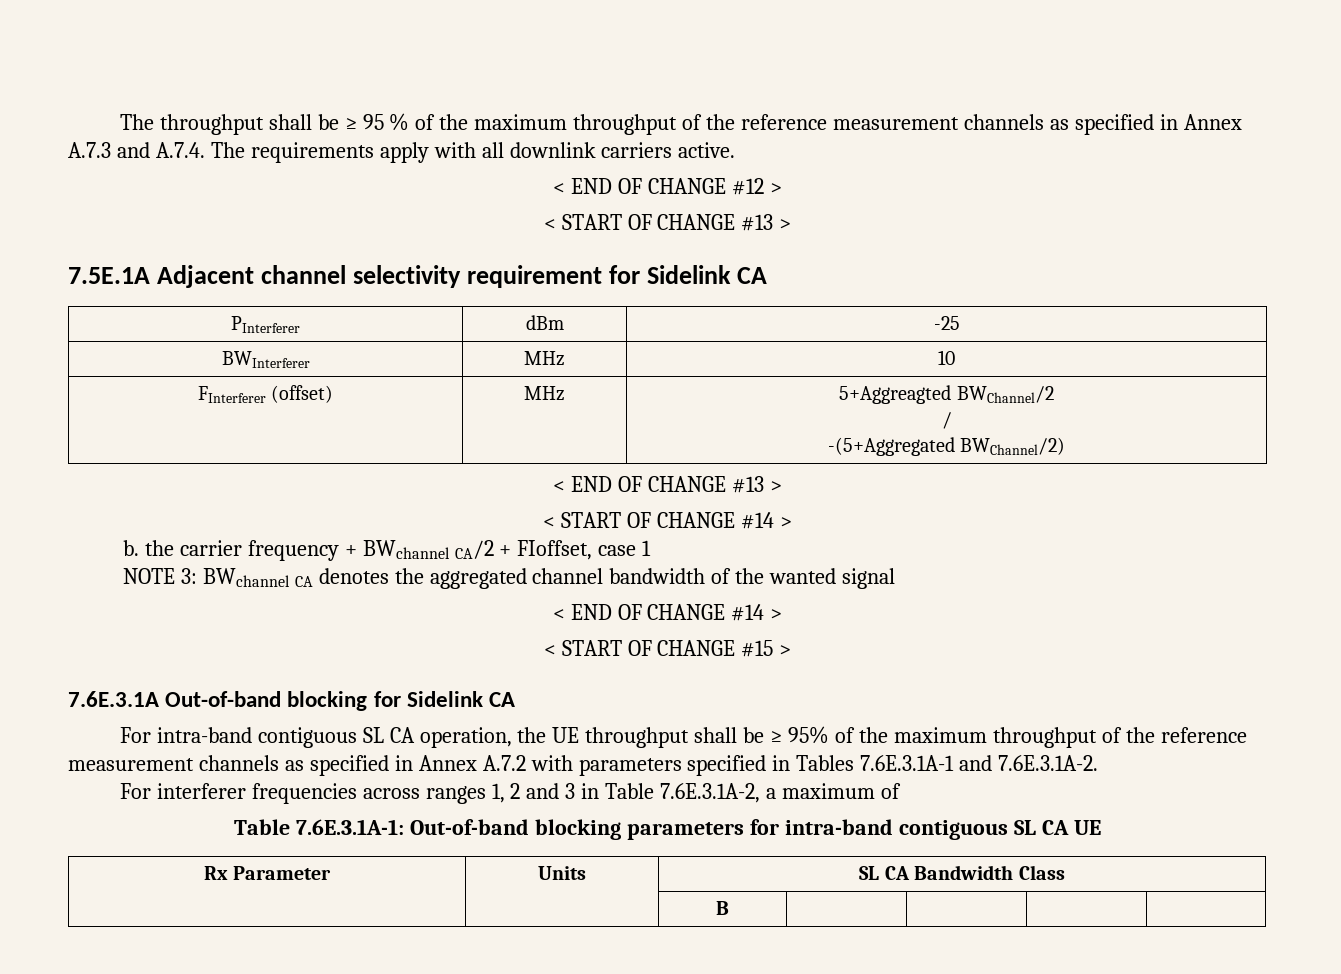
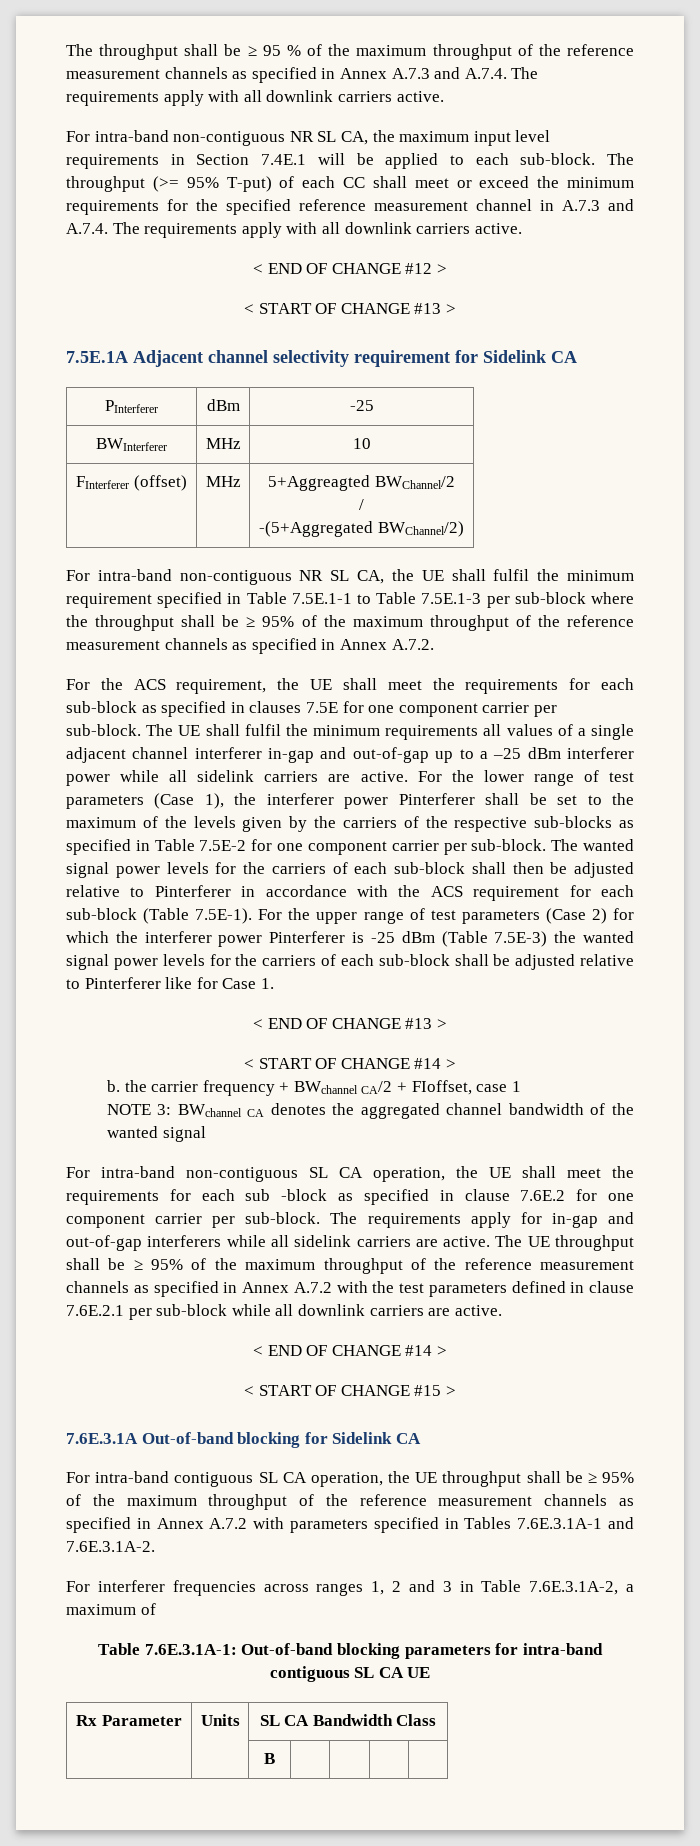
(736, 150) none -> [66,130,551,146] [66,153,634,169] [66,176,634,192] [66,199,634,215] [66,222,522,238] // For intra-band non-contiguous NR SL CA, the maximum input level requirements in Section 7.4E.1 will be applied to each sub-block. The throughput (>= 95% T-put) of each CC shall meet or exceed the minimum requirements for the specified reference measurement channel in A.7.3 and A.7.4. The requirements apply with all downlink carriers active.
(1066, 446) none -> [66,569,634,585] [66,592,634,608] [66,615,634,631] [66,638,434,654] [66,678,634,694] [66,701,557,717] [66,724,634,740] [66,747,635,763] [66,770,634,786] [66,793,634,809] [66,816,634,832] [66,839,634,855] [66,862,634,878] [66,885,634,901] [66,908,634,924] [66,931,634,947] [66,954,634,970] [66,977,274,989] // For intra-band non-contiguous NR SL CA, the UE shall fulfil the minimum requirement specified in Table 7.5E.1-1 to Table 7.5E.1-3 per sub-block where the throughput shall be ≥ 95% of the maximum throughput of the reference measurement channels as specified in Annex A.7.2. // For the ACS requirement, the UE shall meet the requirements for each sub-block as specified in clauses 7.5E for one component carrier per sub-block. The UE shall fulfil the minimum requirements all values of a single adjacent channel interferer in-gap and out-of-gap up to a –25 dBm interferer power while all sidelink carriers are active. For the lower range of test parameters (Case 1), the interferer power Pinterferer shall be set to the maximum of the levels given by the carriers of the respective sub-blocks as specified in Table 7.5E-2 for one component carrier per sub-block. The wanted signal power levels for the carriers of each sub-block shall then be adjusted relative to Pinterferer in accordance with the ACS requirement for each sub-block (Table 7.5E-1). For the upper range of test parameters (Case 2) for which the interferer power Pinterferer is -25 dBm (Table 7.5E-3) the wanted signal power levels for the carriers of each sub-block shall be adjusted relative to Pinterferer like for Case 1.
(896, 578) none -> [66,1166,634,1182] [66,1189,634,1205] [66,1212,634,1228] [66,1235,635,1251] [66,1258,634,1274] [66,1281,634,1297] [66,1304,502,1320] // For intra-band non-contiguous SL CA operation, the UE shall meet the requirements for each sub -block as specified in clause 7.6E.2 for one component carrier per sub-block. The requirements apply for in-gap and out-of-gap interferers while all sidelink carriers are active. The UE throughput shall be ≥ 95% of the maximum throughput of the reference measurement channels as specified in Annex A.7.2 with the test parameters defined in clause 7.6E.2.1 per sub-block while all downlink carriers are active.

